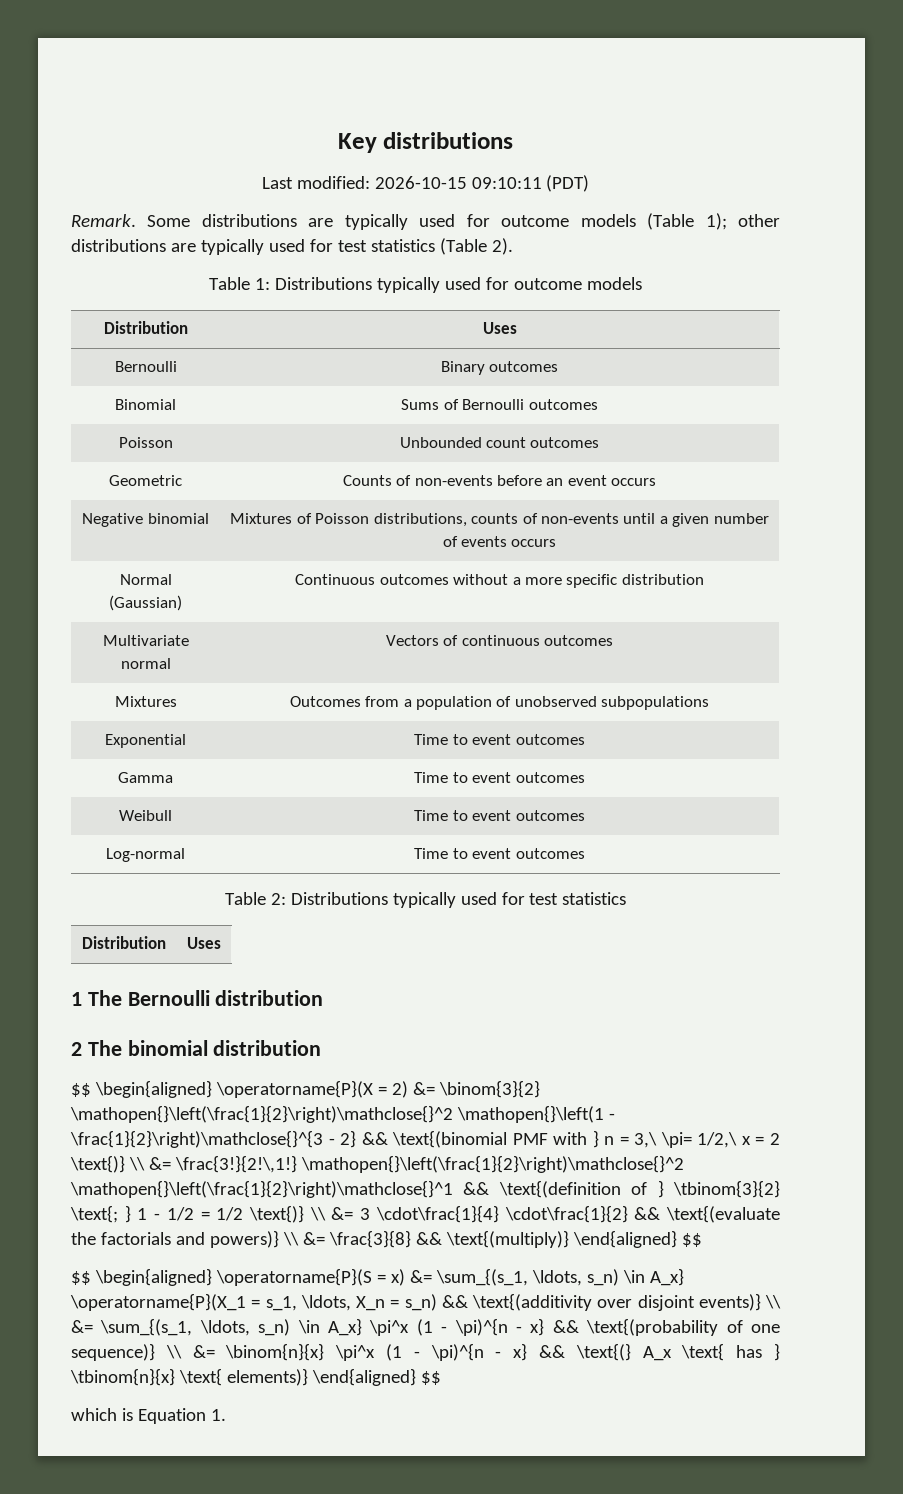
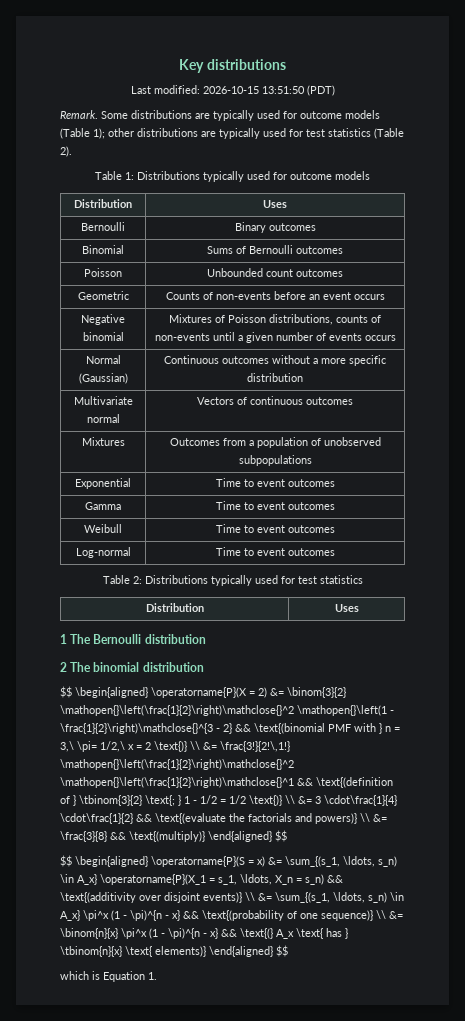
[471,177,542,189] 09:10:11 -> [261,86,305,94] 13:51:50

